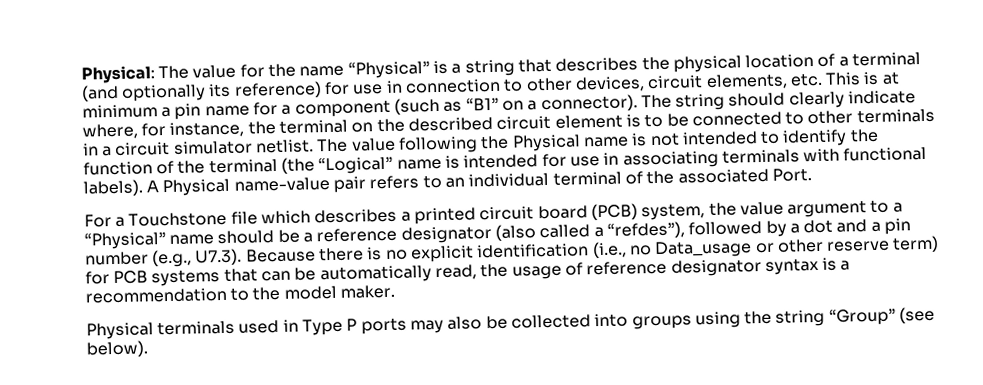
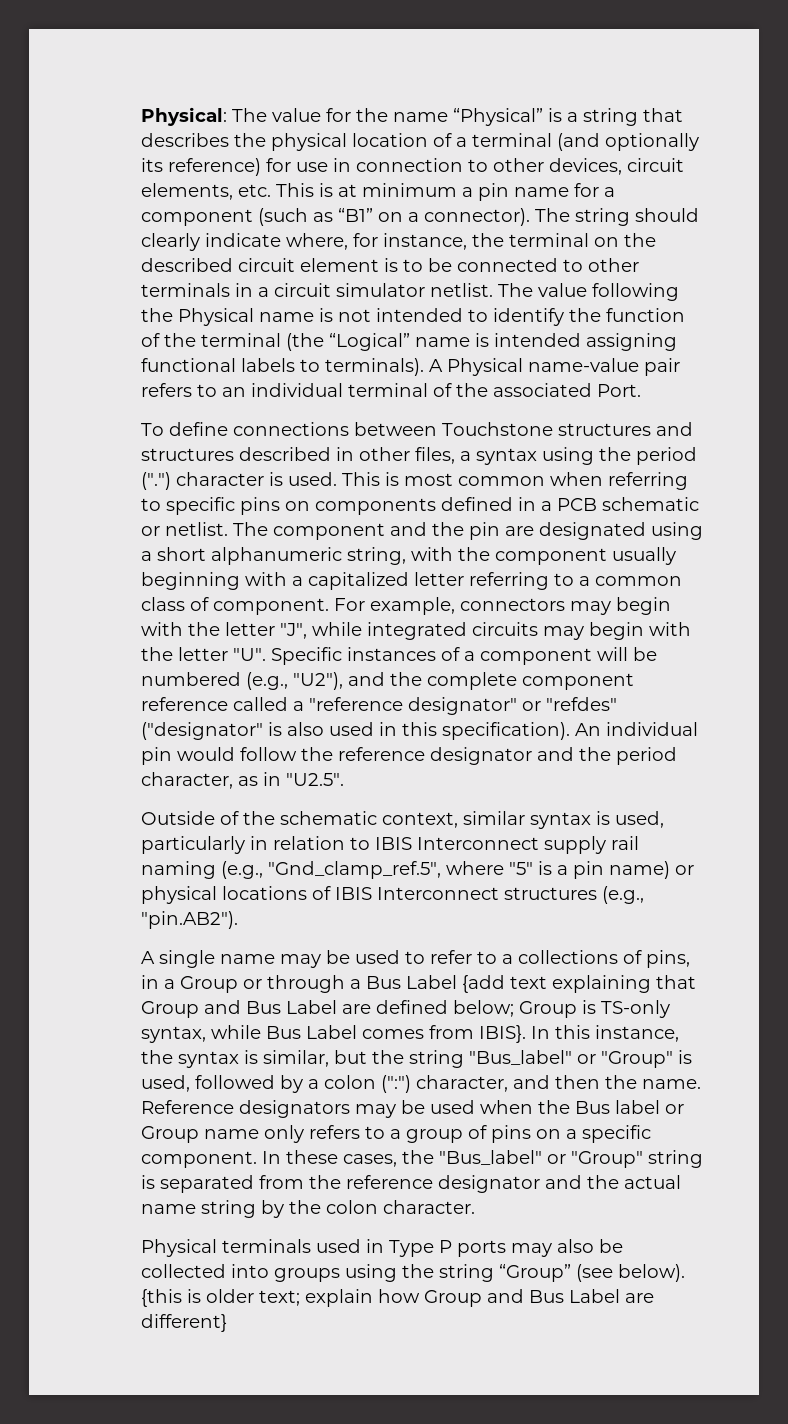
[541,146,928,169] [82,179,143,197] for use in associating terminals with functional labels). -> [586,333,678,351] [141,358,425,376] assigning functional labels to terminals).
[83,199,903,228] [83,218,912,250] [84,235,940,268] [84,257,851,287] [84,284,395,304] For a Touchstone file which describes a printed circuit board (PCB) system, the value argument to a “Physical” name should be a reference designator (also called a “refdes”), followed by a dot and a pin number (e.g., U7.3). Because there is no explicit identification (i.e., no Data_usage or other reserve term) for PCB systems that can be automatically read, the usage of reference designator syntax is a recommendation to the model maker. -> [141,422,694,436] [141,447,698,465] [141,472,689,490] [141,497,700,515] [141,522,704,540] [141,547,677,565] [141,572,683,590] [141,597,672,615] [141,622,692,640] [141,647,658,665] [141,672,635,690] [141,697,618,715] [141,722,699,740] [141,747,678,765] [141,772,345,789] [141,811,665,829] [141,836,640,854] [141,861,695,879] [141,886,645,904] [141,911,239,929] [141,950,691,968] [141,975,697,993] [141,1000,671,1018] [141,1025,680,1043] [141,1050,693,1068] [141,1075,702,1093] [141,1100,685,1118] [141,1125,652,1143] [141,1150,704,1168] [141,1175,682,1193] [141,1200,476,1218] To define connections between Touchstone structures and structures described in other files, a syntax using the period (".") character is used. This is most common when referring to specific pins on components defined in a PCB schematic or netlist. The component and the pin are designated using a short alphanumeric string, with the component usually beginning with a capitalized letter referring to a common class of component. For example, connectors may begin with the letter "J", while integrated circuits may begin with the letter "U". Specific instances of a component will be numbered (e.g., "U2"), and the complete component reference called a "reference designator" or "refdes" ("designator" is also used in this specification). An individual pin would follow the reference designator and the period character, as in "U2.5". // Outside of the schematic context, similar syntax is used, particularly in relation to IBIS Interconnect supply rail naming (e.g., "Gnd_clamp_ref.5", where "5" is a pin name) or physical locations of IBIS Interconnect structures (e.g., "pin.AB2"). // A single name may be used to refer to a collections of pins, in a Group or through a Bus Label {add text explaining that Group and Bus Label are defined below; Group is TS-only syntax, while Bus Label comes from IBIS}. In this instance, the syntax is similar, but the string "Bus_label" or "Group" is used, followed by a colon (":") character, and then the name. Reference designators may be used when the Bus label or Group name only refers to a group of pins on a specific component. In these cases, the "Bus_label" or "Group" string is separated from the reference designator and the actual name string by the colon character.
(148, 349) none -> [141,1289,655,1307] [141,1314,228,1332] {this is older text; explain how Group and Bus Label are different}

